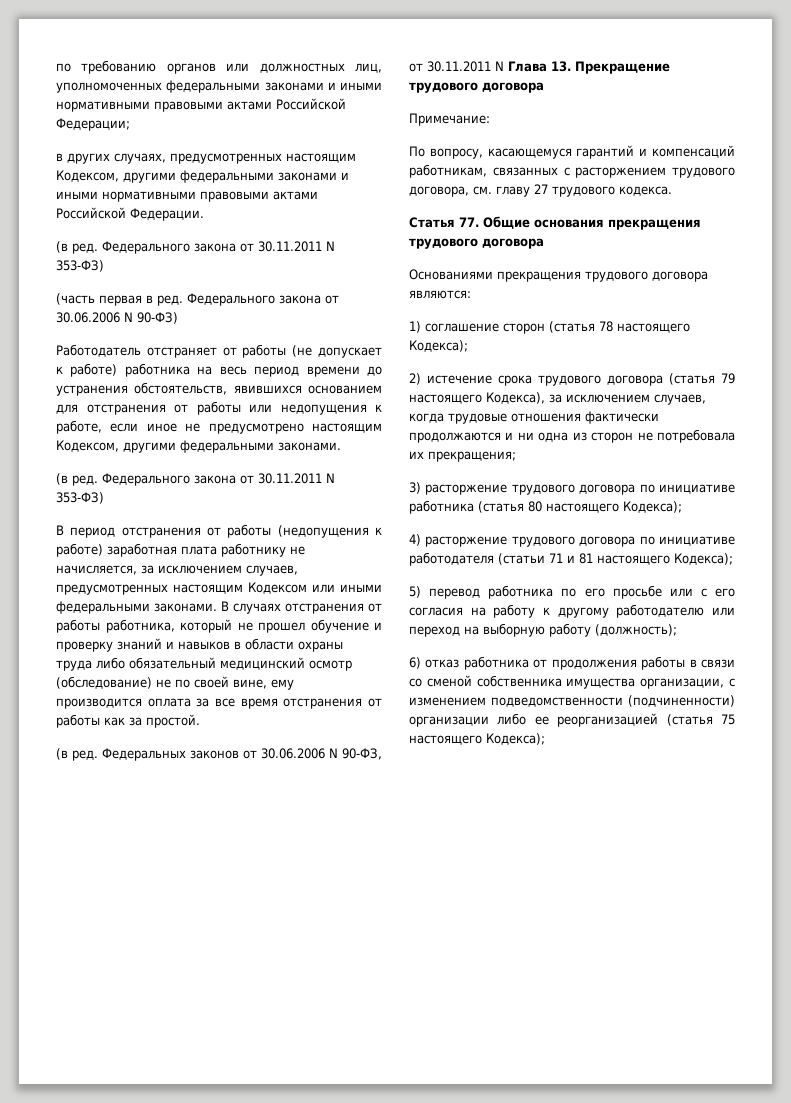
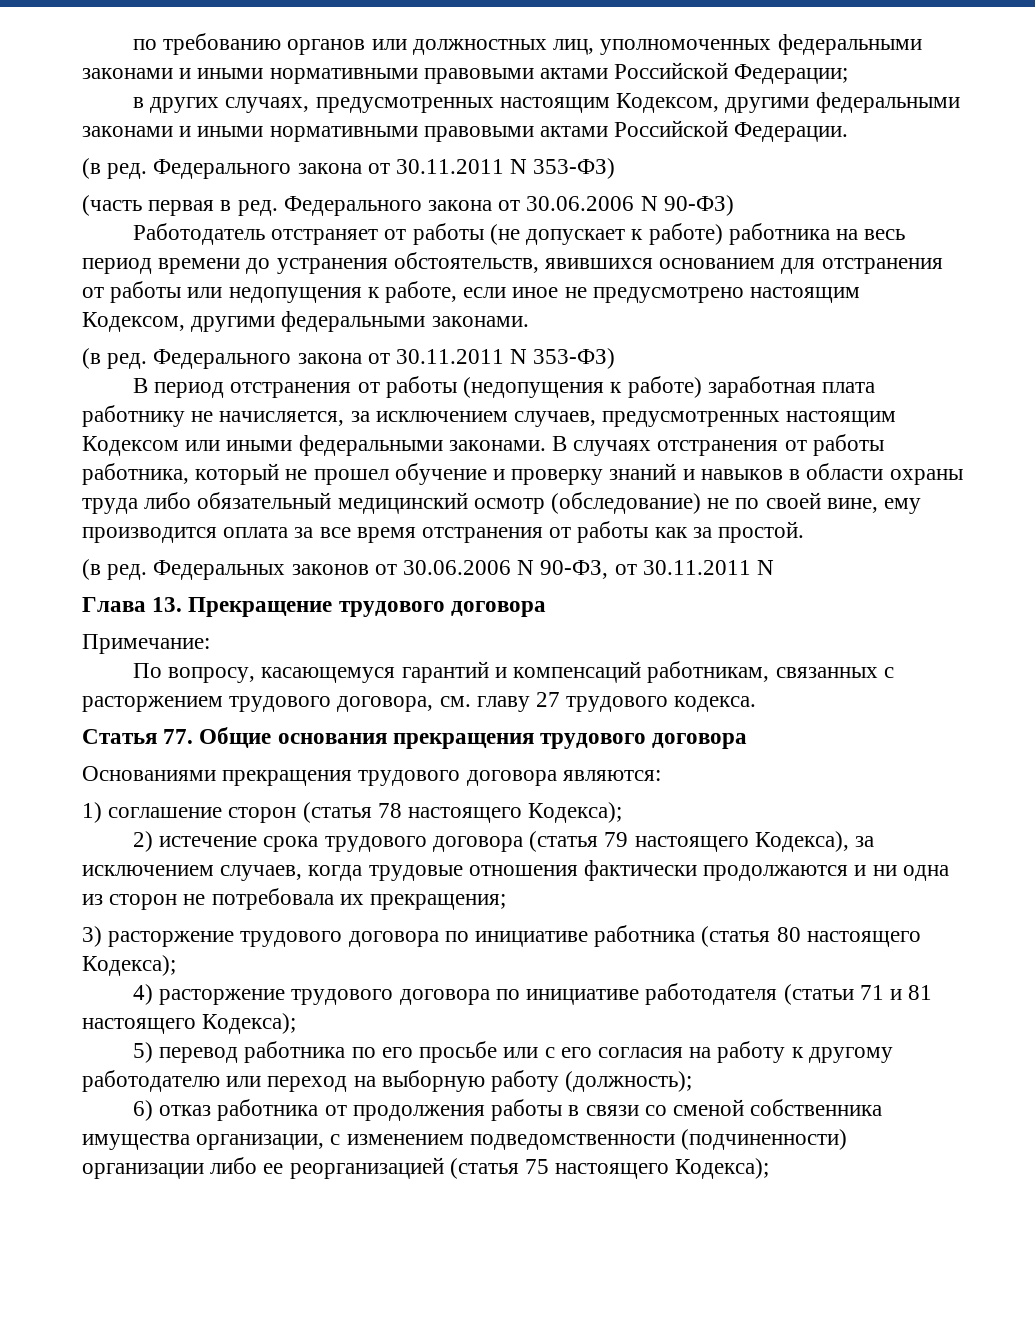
(504, 66) none -> (775, 567) //

